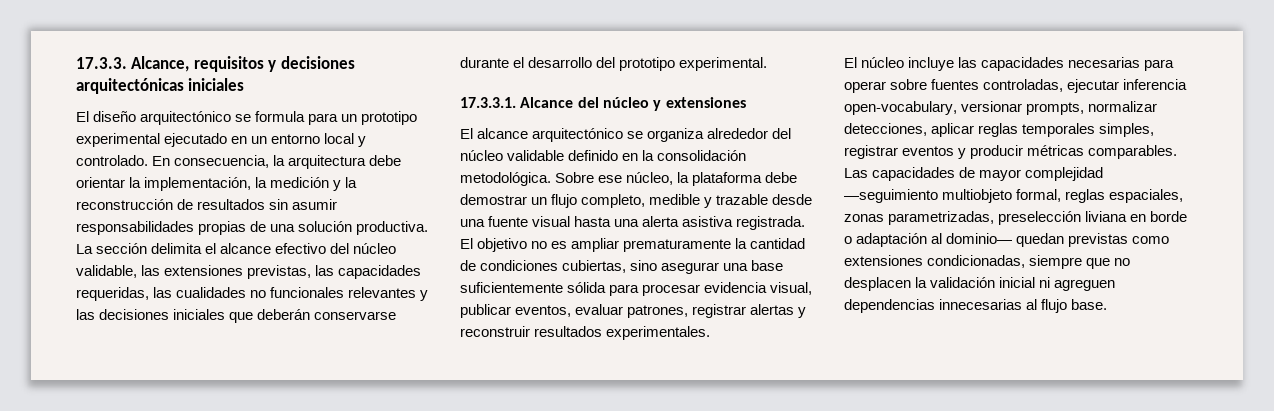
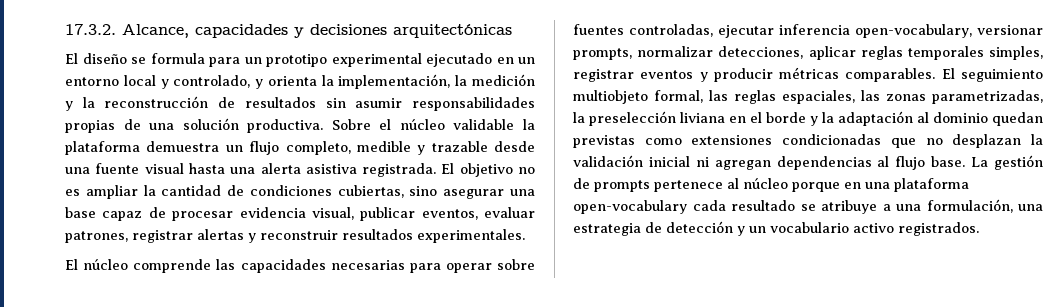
[76,56,264,72] 17.3.3. Alcance, requisitos -> [65,24,288,38] 17.3.2. Alcance, capacidades
[188,78,245,91] iniciales -> (512, 31) none
[140,111,232,125] arquitectónico -> (127, 58) none
[76,155,402,169] [76,177,125,188] controlado. En consecuencia, la arquitectura debe orientar -> [173,75,317,89] controlado, y orienta
[76,243,397,254] [76,265,422,279] [76,287,429,301] [76,309,397,323] [460,57,768,71] [460,97,746,111] [460,128,792,142] [460,150,747,161] [460,172,798,186] [460,194,527,205] La sección delimita el alcance efectivo del núcleo validable, las extensiones previstas, las capacidades requeridas, las cualidades no funcionales relevantes y las decisiones iniciales que deberán conservarse durante el desarrollo del prototipo experimental. // 17.3.3.1. Alcance del núcleo y extensiones // El alcance arquitectónico se organiza alrededor del núcleo validable definido en la consolidación metodológica. Sobre ese núcleo, la plataforma debe demostrar -> [331,119,535,130] [65,141,220,155] Sobre el núcleo validable la plataforma demuestra
[623,239,732,252] prematuramente -> (138, 192) none
[460,282,640,296] suficientemente sólida para -> [102,207,166,221] capaz de
[908,57,955,71] incluye -> [133,259,212,273] comprende
[844,167,1104,181] [844,189,938,203] Las capacidades de mayor complejidad —seguimiento -> [941,68,1043,82] El seguimiento
(1062, 195) none -> [709,90,728,101] las
(1184, 196) none -> [861,90,880,101] las
(995, 218) none -> [573,112,585,123] la
[1150,211,1188,222] [844,236,852,244] borde o -> [750,112,834,126] el borde y la
[946,233,1013,244] dominio— -> [933,112,988,123] dominio
[927,255,1083,269] condicionadas, siempre -> [782,134,882,145] condicionadas
[844,277,911,291] desplacen -> [952,134,1022,148] desplazan
[1054,279,1116,291] [844,299,1108,313] agreguen dependencias innecesarias al flujo base. -> [714,155,1043,170] [573,178,969,192] [573,199,1043,214] [573,221,979,236] agregan dependencias al flujo base. La gestión de prompts pertenece al núcleo porque en una plataforma open-vocabulary cada resultado se atribuye a una formulación, una estrategia de detección y un vocabulario activo registrados.

